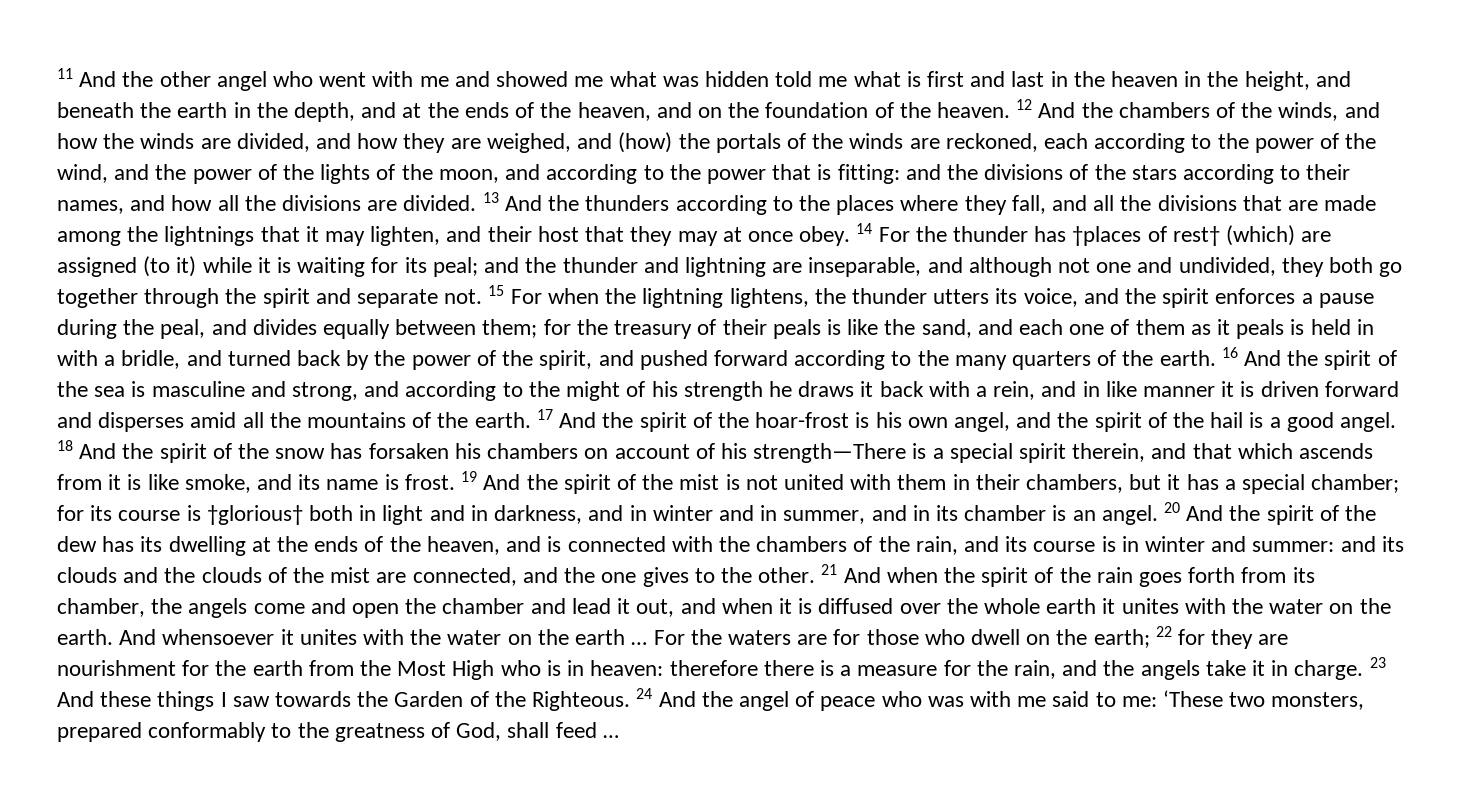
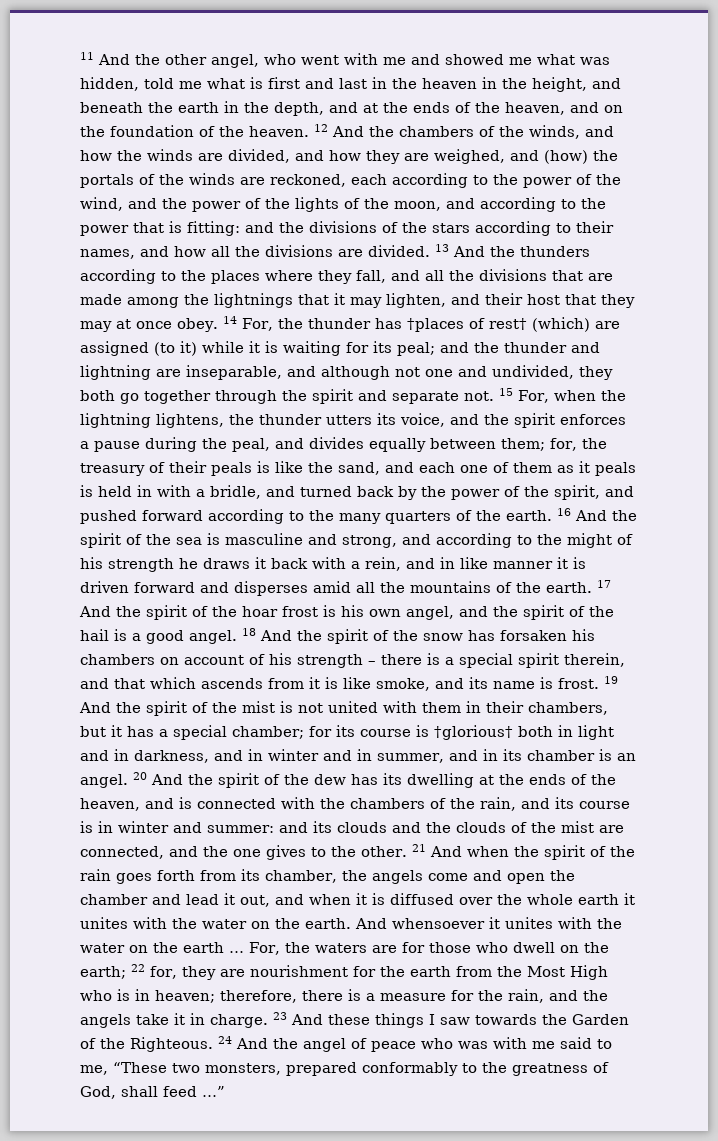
[216,71,267,91] angel -> [211,54,259,68] angel,
[704,71,769,87] hidden -> [80,77,139,91] hidden,
[878,227,910,242] For -> [241,318,273,331] For,
[510,289,542,304] For -> [518,390,549,403] For,
[543,319,571,335] for -> [550,438,577,451] for,
[755,412,850,428] hoar-frost -> [242,606,318,617] hoar frost
[753,443,907,463] strength—There -> [297,654,422,668] strength – there
[653,630,685,645] For -> [249,942,280,955] For,
[1178,629,1206,645] for -> [150,966,177,979] for,
[590,660,758,676] heaven: therefore -> [155,990,297,1003] heaven; therefore,
[1121,690,1224,707] me: ‘These -> [80,1062,167,1075] me, “These
[602,735,619,738] … -> [202,1086,225,1097] …”

